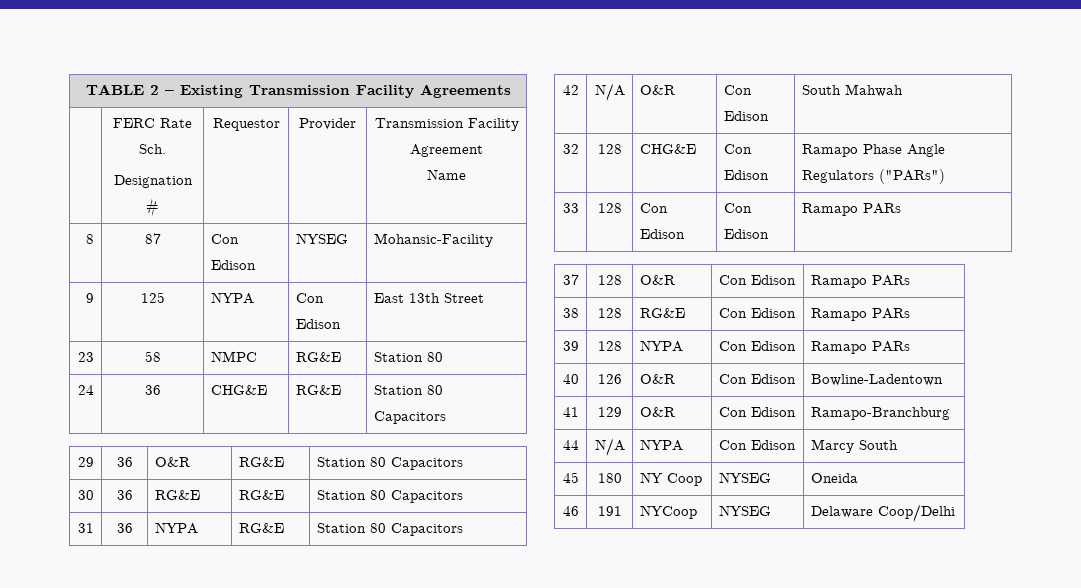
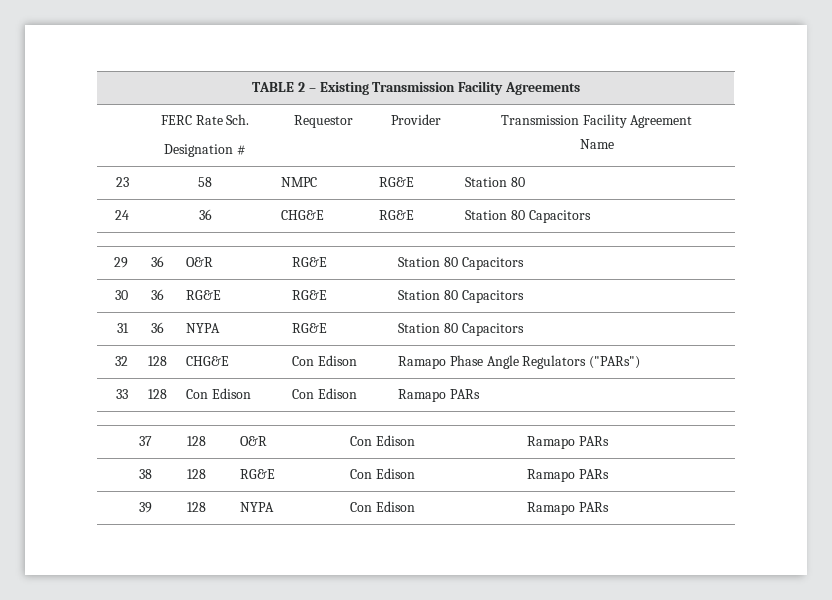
[86,234,95,244] [144,233,161,244] [210,234,239,244] [210,260,256,270] [295,233,348,244] [373,233,493,247] [86,293,95,303] [140,292,165,303] [210,292,254,304] [295,293,324,303] [295,319,341,329] [373,293,484,303] // 8 | 87 | Con Edison | NYSEG | Mohansic-Facility // 9 | 125 | NYPA | Con Edison | East 13th Street -> (614, 144) none
[563,85,580,95] [594,83,625,101] [639,85,675,95] [723,85,752,95] [723,111,769,121] [801,84,903,97] // 42 | N/A | O&R | Con Edison | South Mahwah -> (524, 329) none
[563,374,580,384] [597,374,622,384] [639,374,675,384] [718,374,796,384] [810,374,943,386] [563,407,580,417] [597,407,622,417] [639,407,675,417] [718,407,796,417] [810,407,950,420] [563,440,580,450] [594,438,625,456] [639,439,683,451] [718,440,796,450] [810,439,898,453] [563,472,580,483] [597,473,622,483] [639,472,702,486] [718,472,771,483] [810,473,858,483] [563,506,580,516] [597,506,622,516] [639,505,697,519] [718,505,771,516] [810,504,955,522] // 40 | 126 | O&R | Con Edison | Bowline-Ladentown // 41 | 129 | O&R | Con Edison | Ramapo-Branchburg // 44 | N/A | NYPA | Con Edison | Marcy South // 45 | 180 | NY Coop | NYSEG | Oneida // 46 | 191 | NYCoop | NYSEG | Delaware Coop/Delhi -> (609, 507) none

